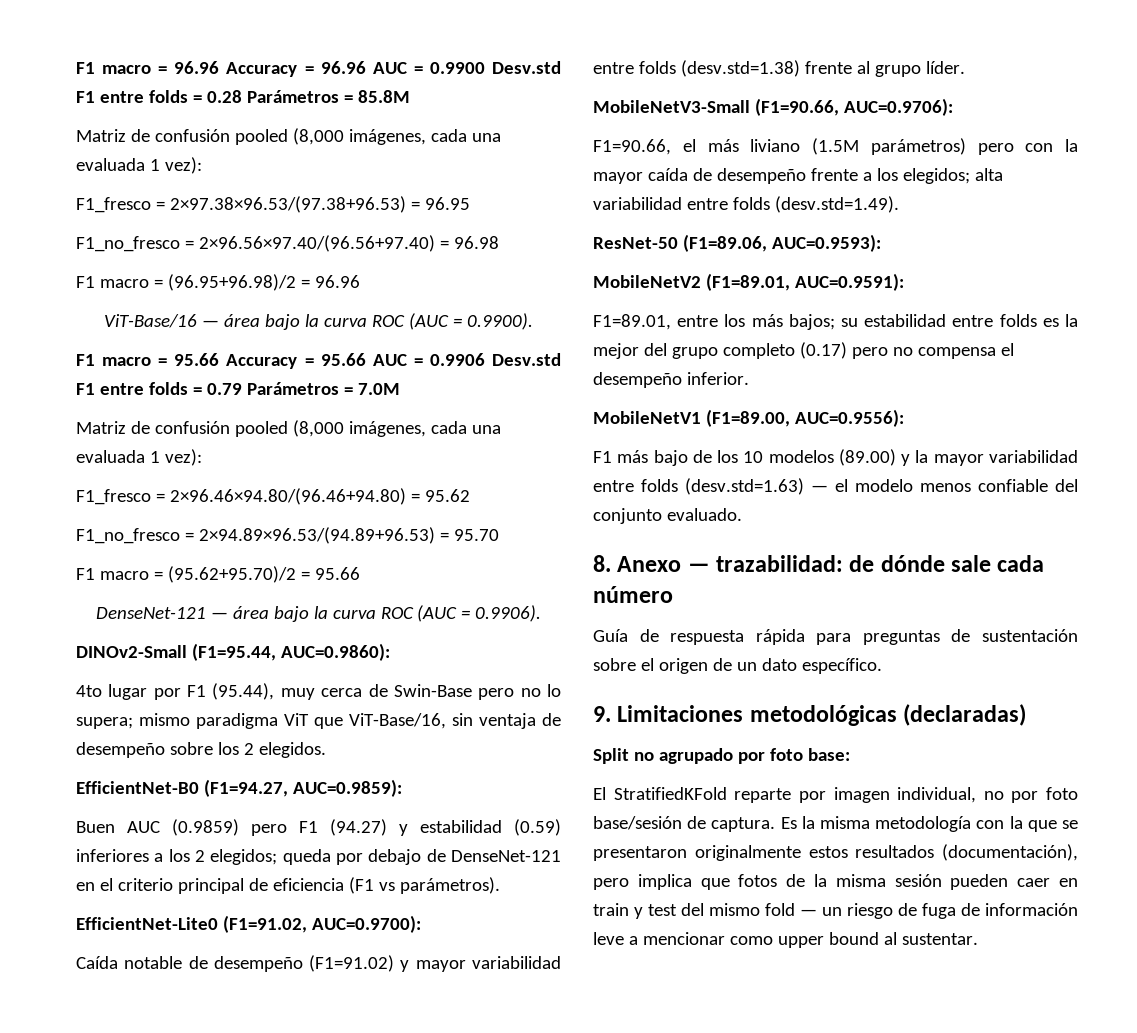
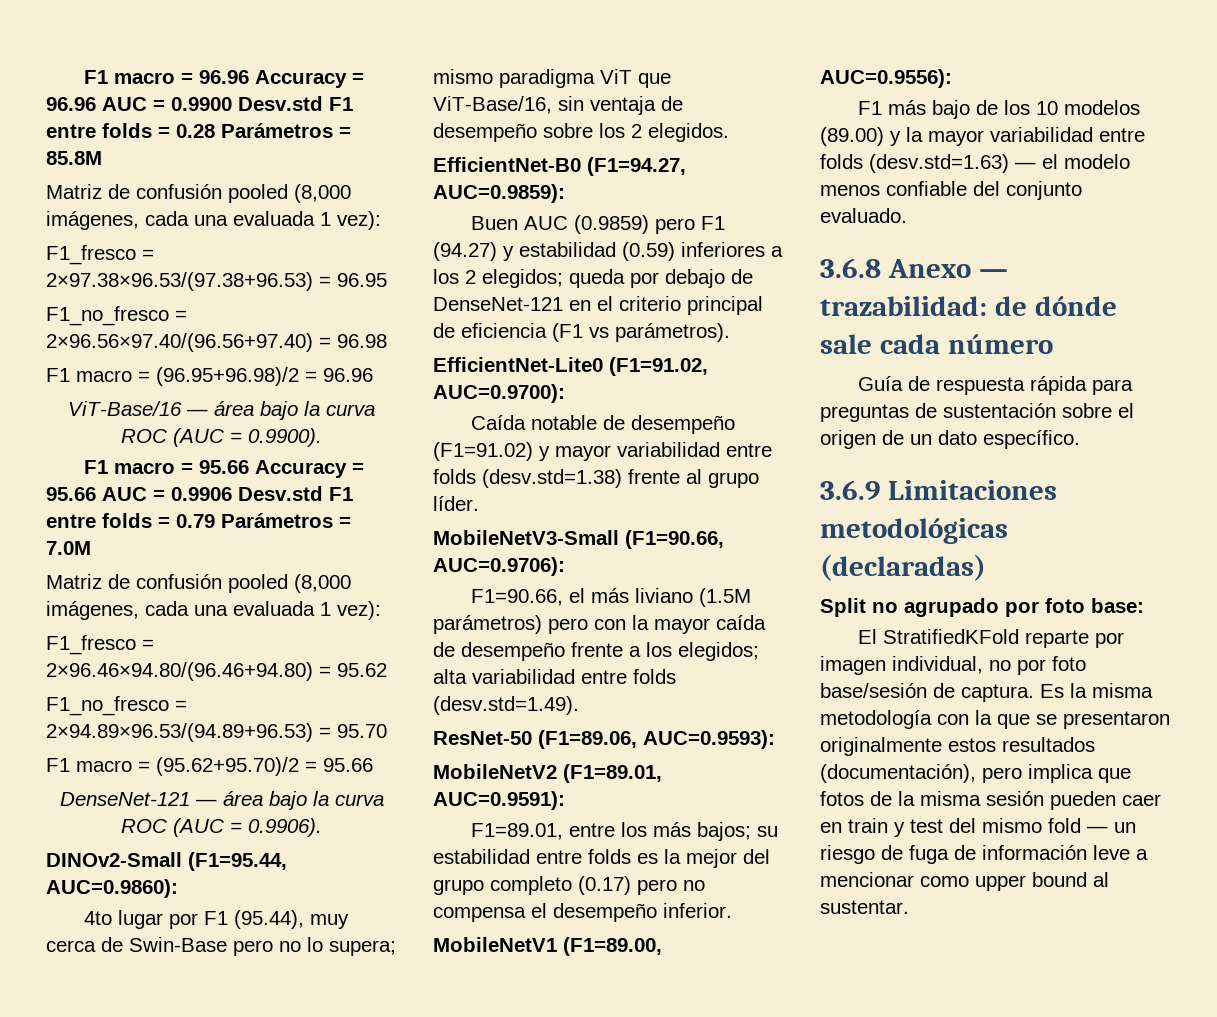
[593,555,611,572] 8. -> [820,258,881,278] 3.6.8
[593,706,611,722] 9. -> [820,480,880,500] 3.6.9

